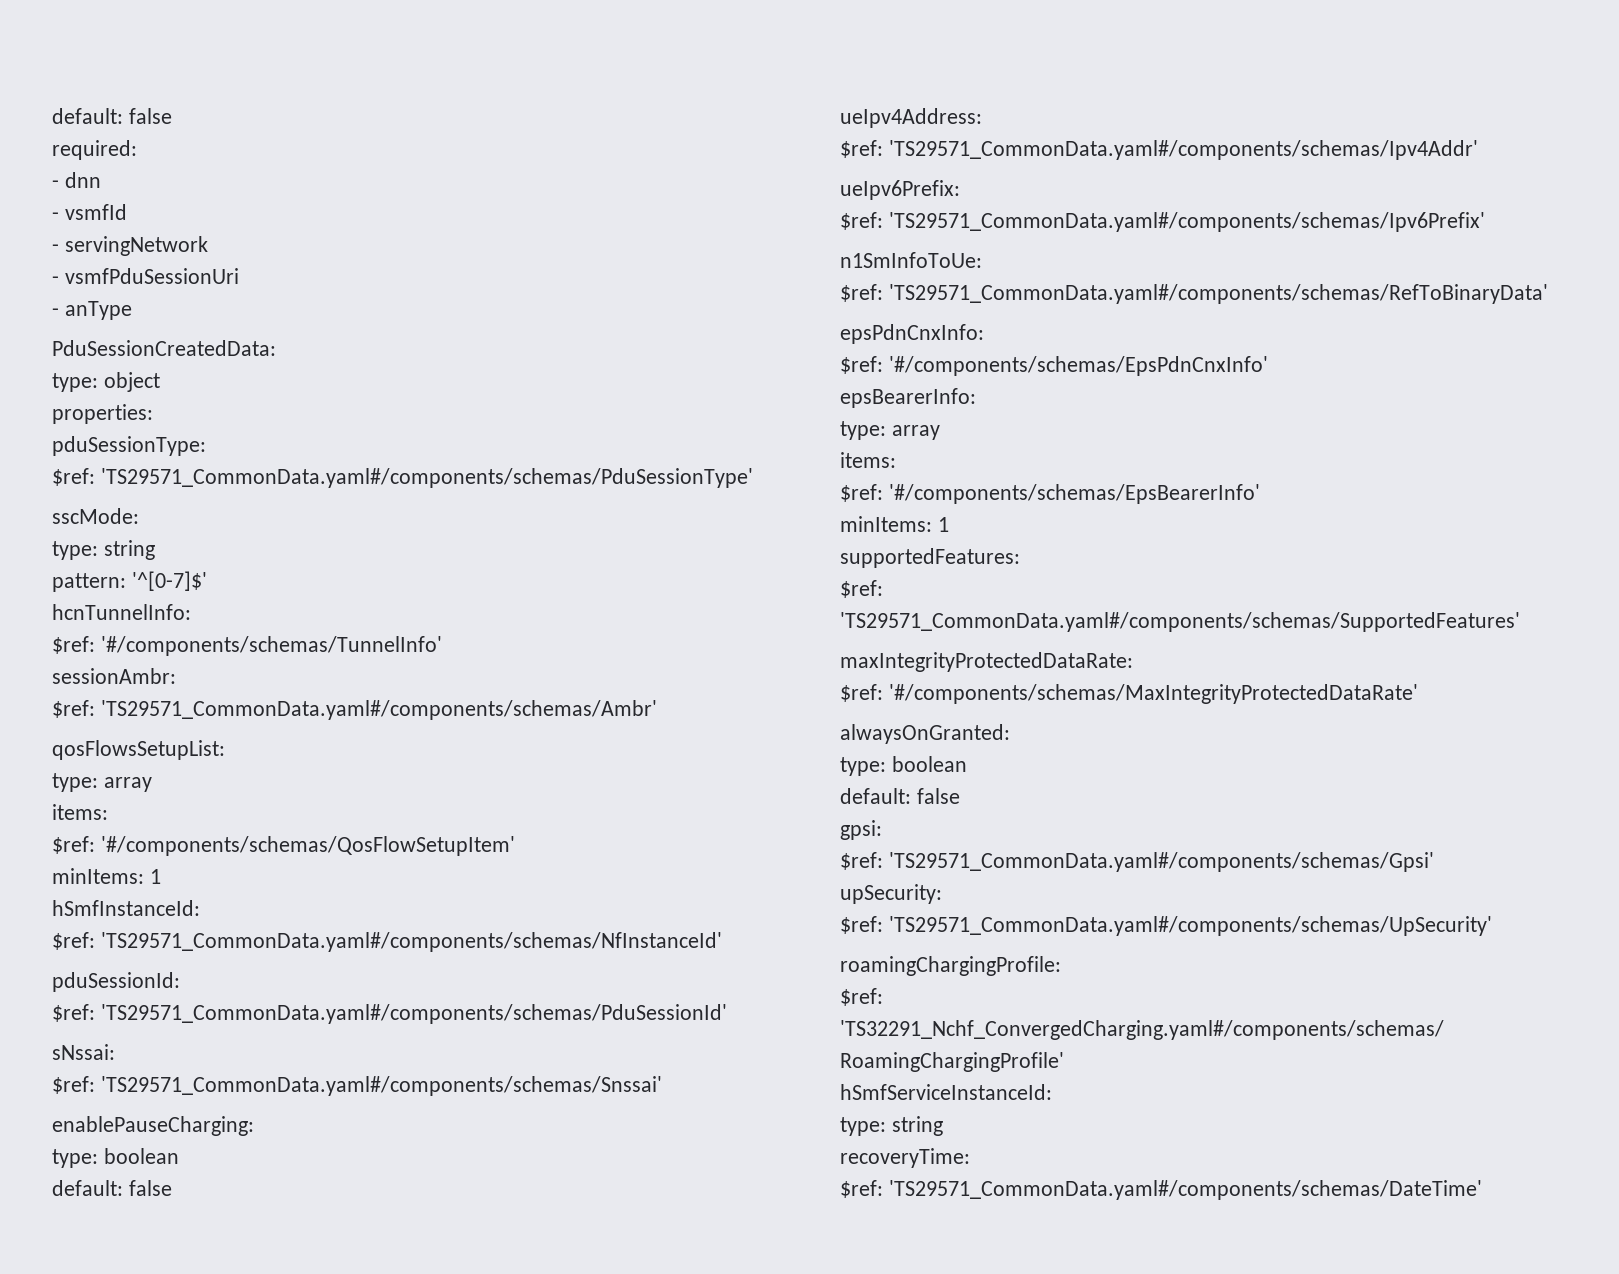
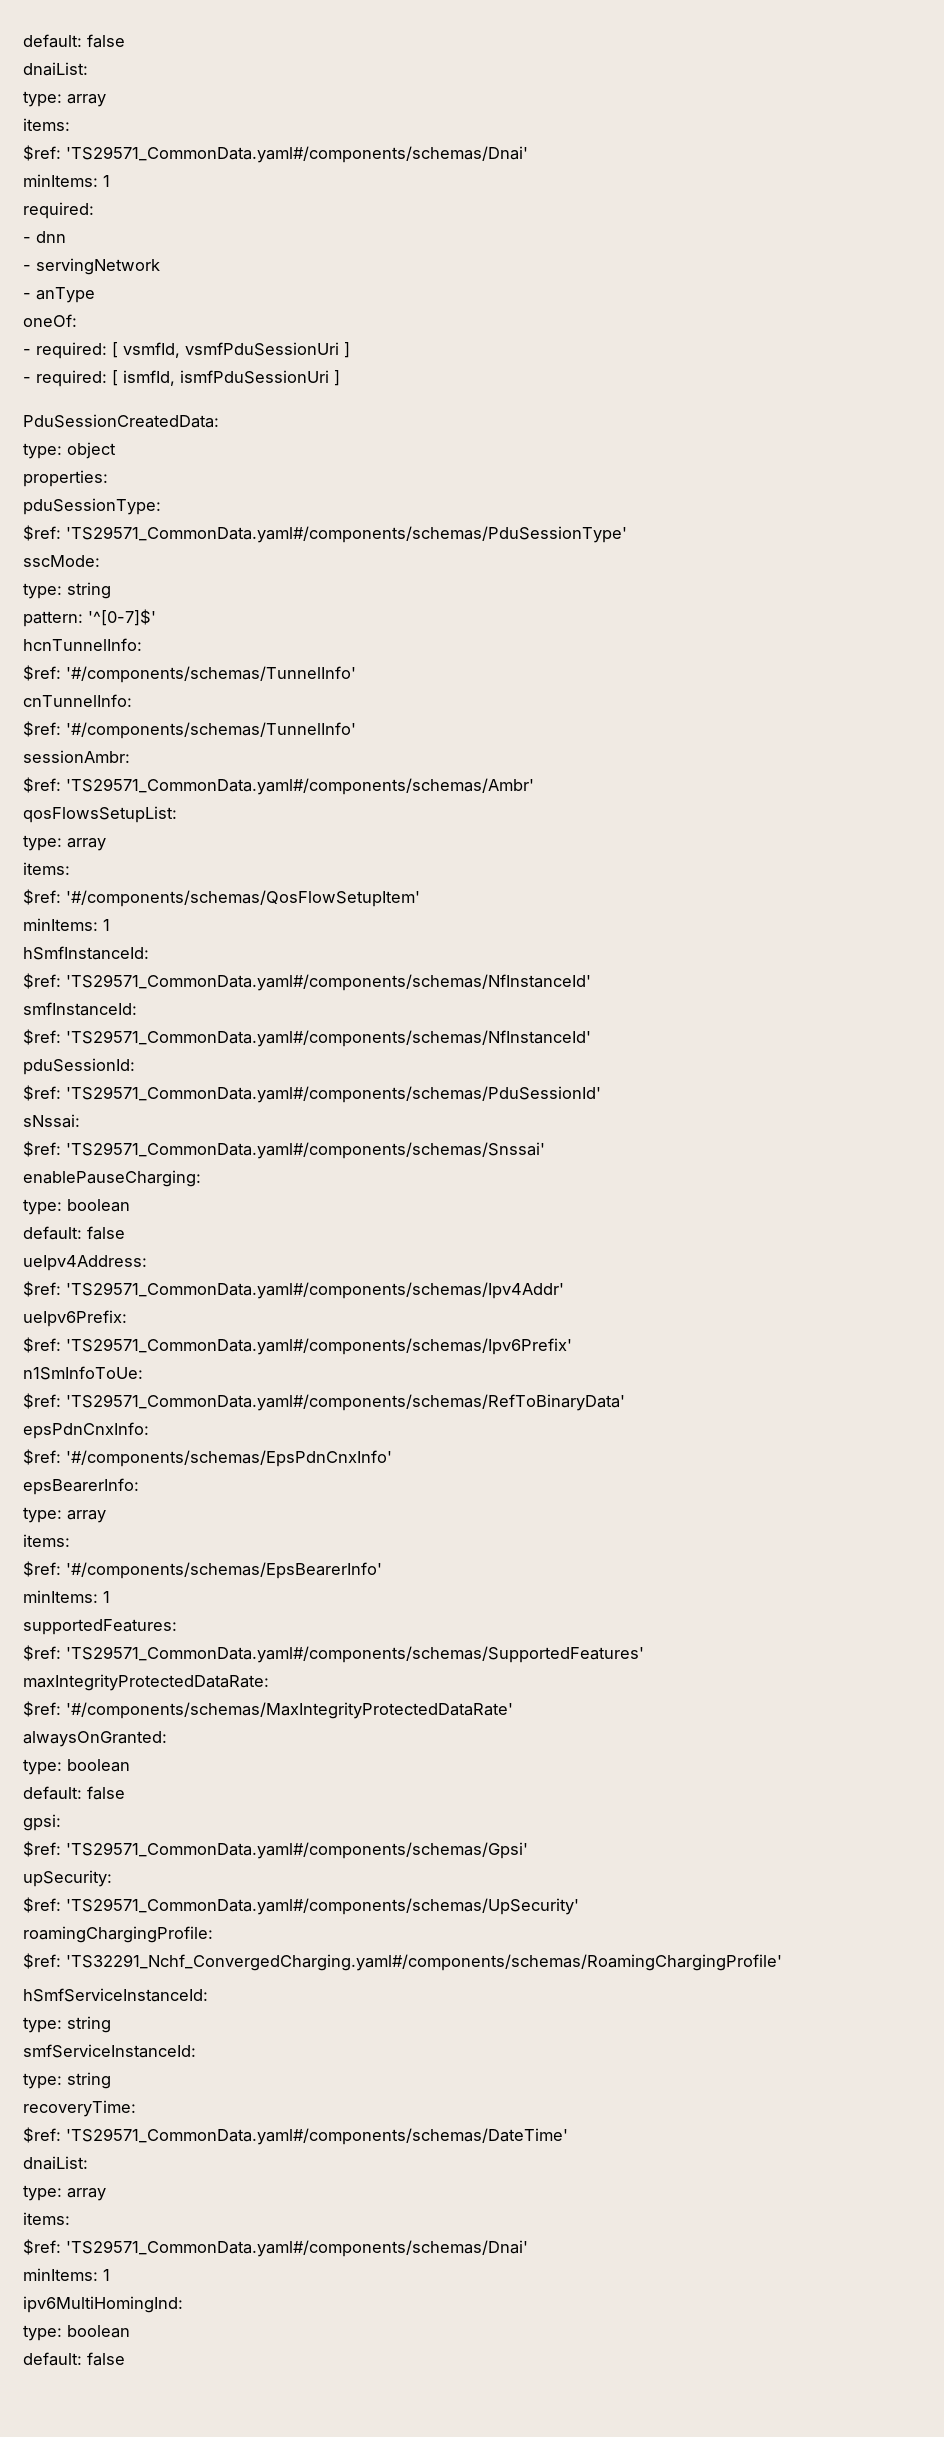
[52,108,172,124] default: false -> [23,34,125,48] [23,62,88,76] [23,91,106,107] [23,118,70,131] [23,145,528,163] [23,174,110,187] default: false // dnaiList: // type: array // items: // $ref: 'TS29571_CommonData.yaml#/components/schemas/Dnai' // minItems: 1
[52,204,127,220] // - vsmfId -> (66, 237) none
[64,268,239,284] [52,301,132,320] vsmfPduSessionUri // - anType -> [36,287,95,303] [23,314,77,327] [23,342,350,359] [23,370,340,387] anType // oneOf: // - required: [ vsmfId, vsmfPduSessionUri ] // - required: [ ismfId, ismfPduSessionUri ]
(442, 646) none -> [23,694,132,707] [23,721,356,739] // cnTunnelInfo: // $ref: '#/components/schemas/TunnelInfo'
(722, 942) none -> [23,1002,137,1016] [23,1029,591,1047] // smfInstanceId: // $ref: 'TS29571_CommonData.yaml#/components/schemas/NfInstanceId'
(943, 1126) none -> [23,2044,196,2058] [23,2072,111,2089] // smfServiceInstanceId: // type: string
(1482, 1190) none -> [23,2156,88,2170] [23,2185,106,2201] [23,2212,70,2225] [23,2239,528,2257] [23,2268,110,2281] [23,2296,183,2313] [23,2325,130,2341] [23,2352,125,2366] // dnaiList: // type: array // items: // $ref: 'TS29571_CommonData.yaml#/components/schemas/Dnai' // minItems: 1 // ipv6MultiHomingInd: // type: boolean // default: false

